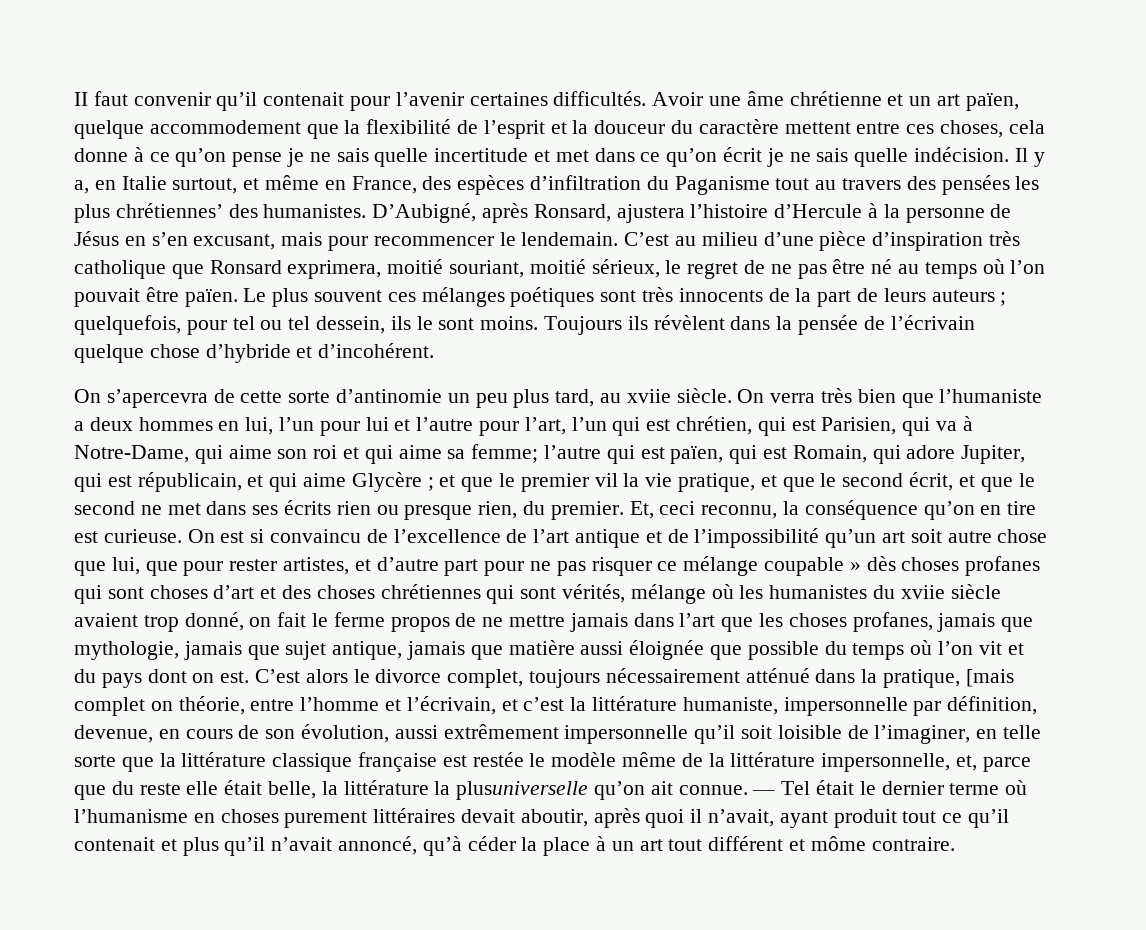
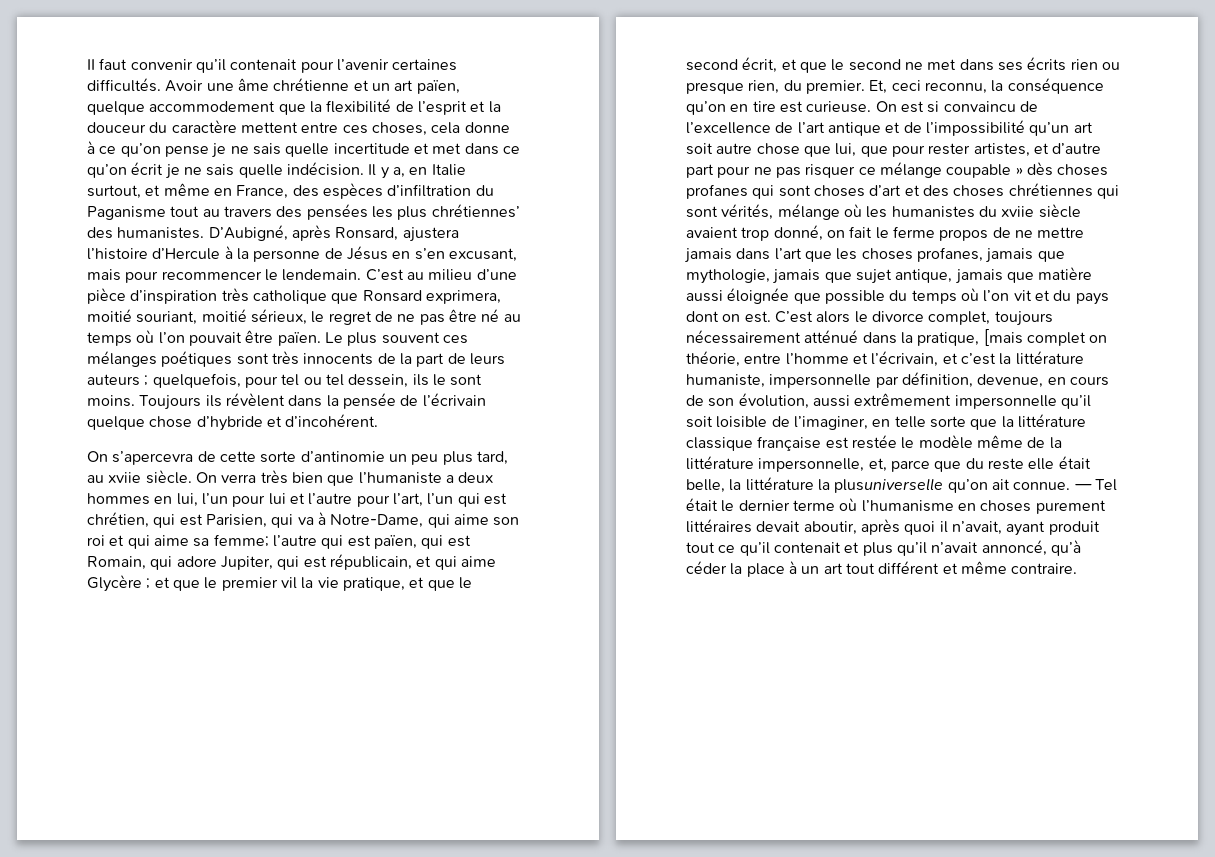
[810,836,866,851] môme -> [960,561,1007,574] même

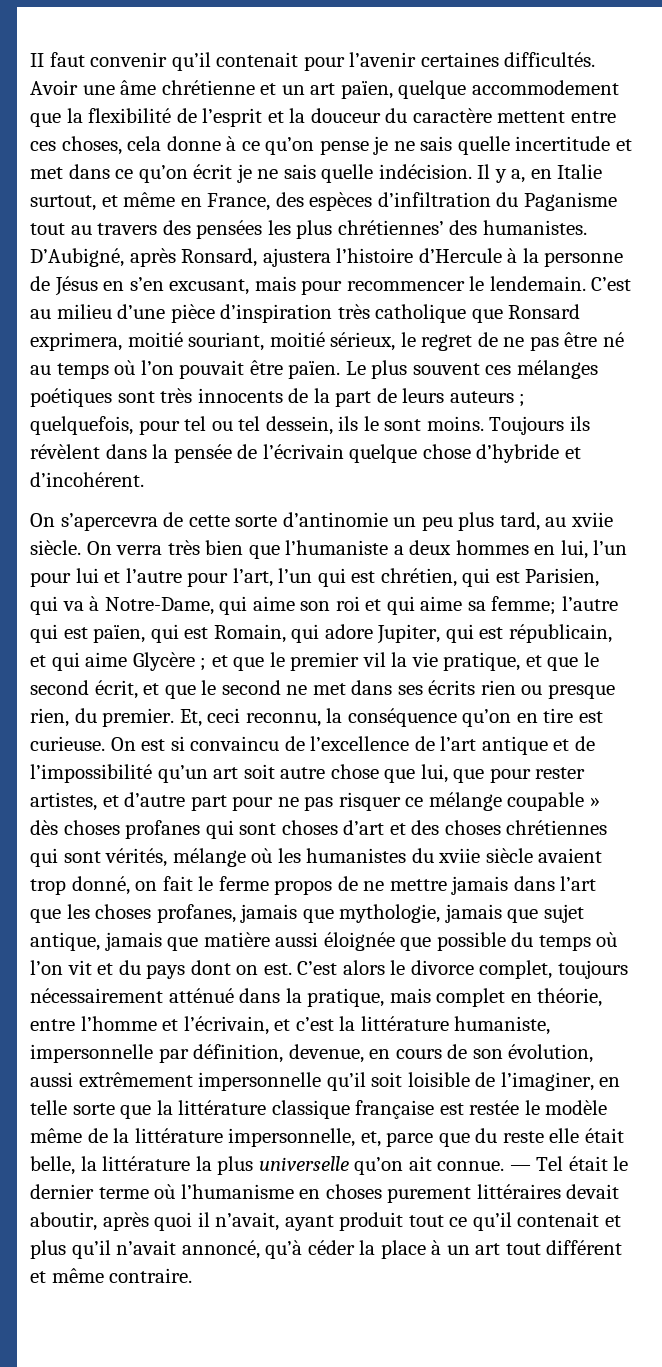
[983,329,1108,346] [mais complet on -> [389,988,532,1007] mais complet en
[834,478,944,493] plusuniverselle -> [217,1156,349,1175] plus universelle

